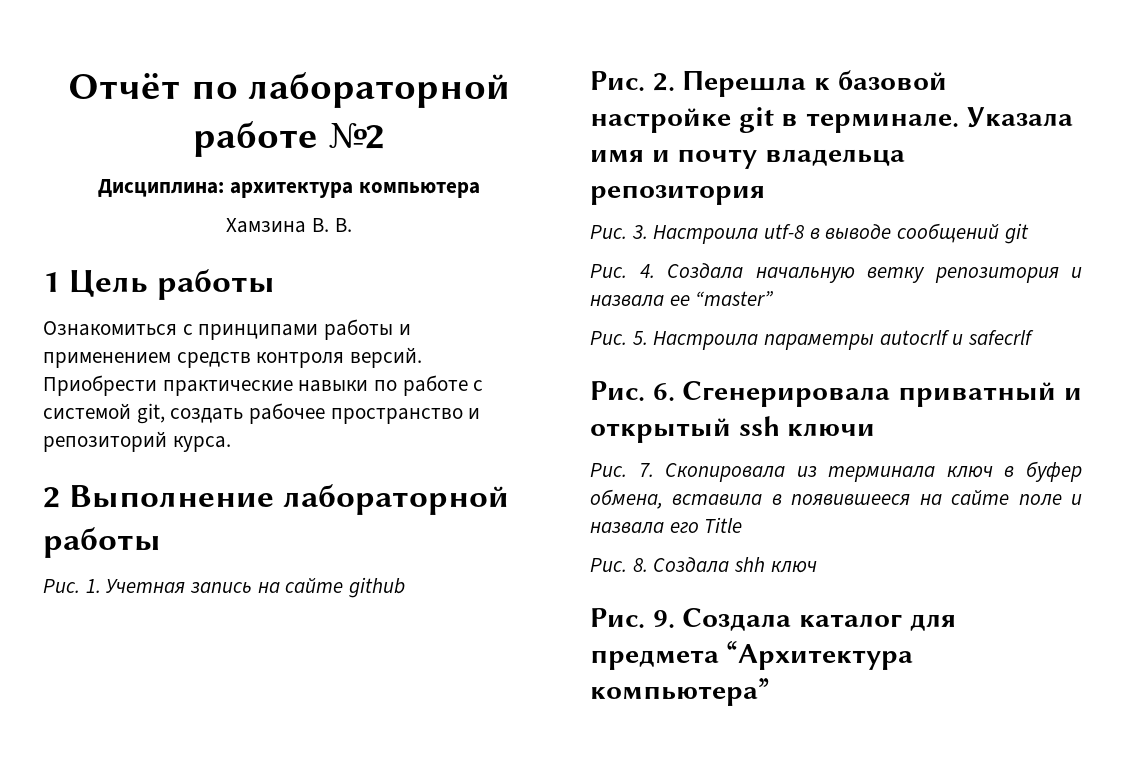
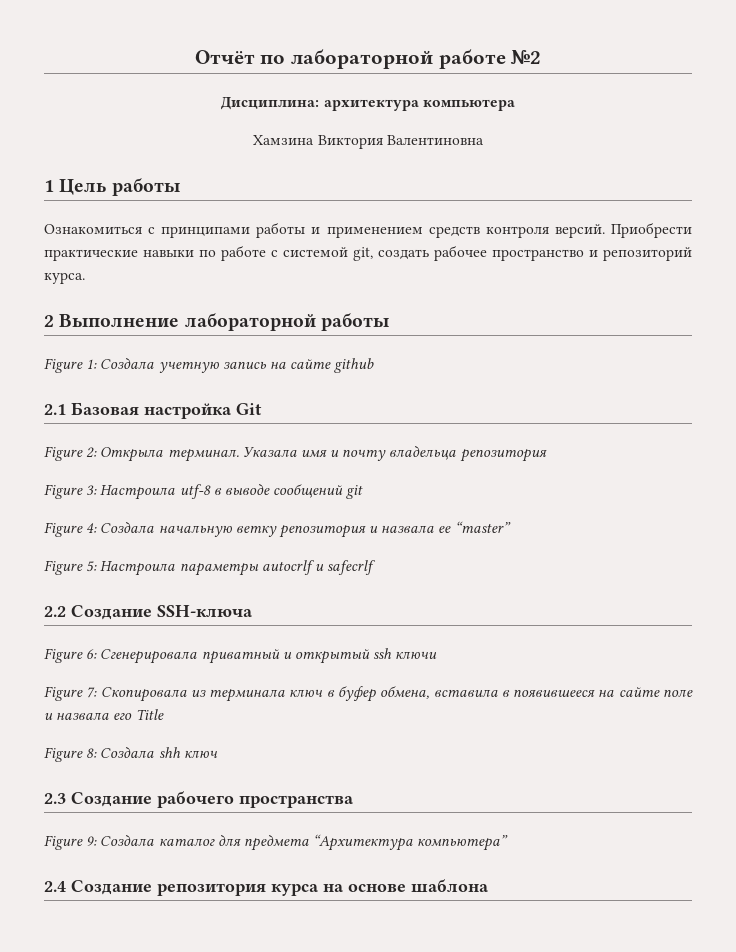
[312,218,352,232] В. В. -> [317,135,484,149] Виктория Валентиновна
[43,579,186,593] Рис. 1. Учетная -> [44,357,219,373] Figure 1: Cоздала учетную
[590,70,947,97] [590,107,960,133] Рис. 2. Перешла к базовой настройке git в терминале. -> [44,402,262,419] [44,446,239,462] 2.1 Базовая настройка Git // Figure 2: Открыла терминал.
[590,225,648,239] Рис. 3. -> [44,484,98,499] Figure 3:
[590,264,655,278] Рис. 4. -> [44,522,98,537] Figure 4:
[590,331,648,345] Рис. 5. -> [44,560,98,575] Figure 5:
[590,381,675,401] Рис. 6. -> [44,605,253,620] [44,648,98,663] 2.2 Создание SSH-ключа // Figure 6:
[590,463,654,477] Рис. 7. -> [44,686,98,701] Figure 7:
[590,558,648,572] Рис. 8. -> [44,747,98,762] Figure 8:
[590,608,675,628] Рис. 9. -> [44,791,354,808] [44,835,98,850] 2.3 Создание рабочего пространства // Figure 9:
(769, 692) none -> [44,879,489,896] // 2.4 Создание репозитория курса на основе шаблона

